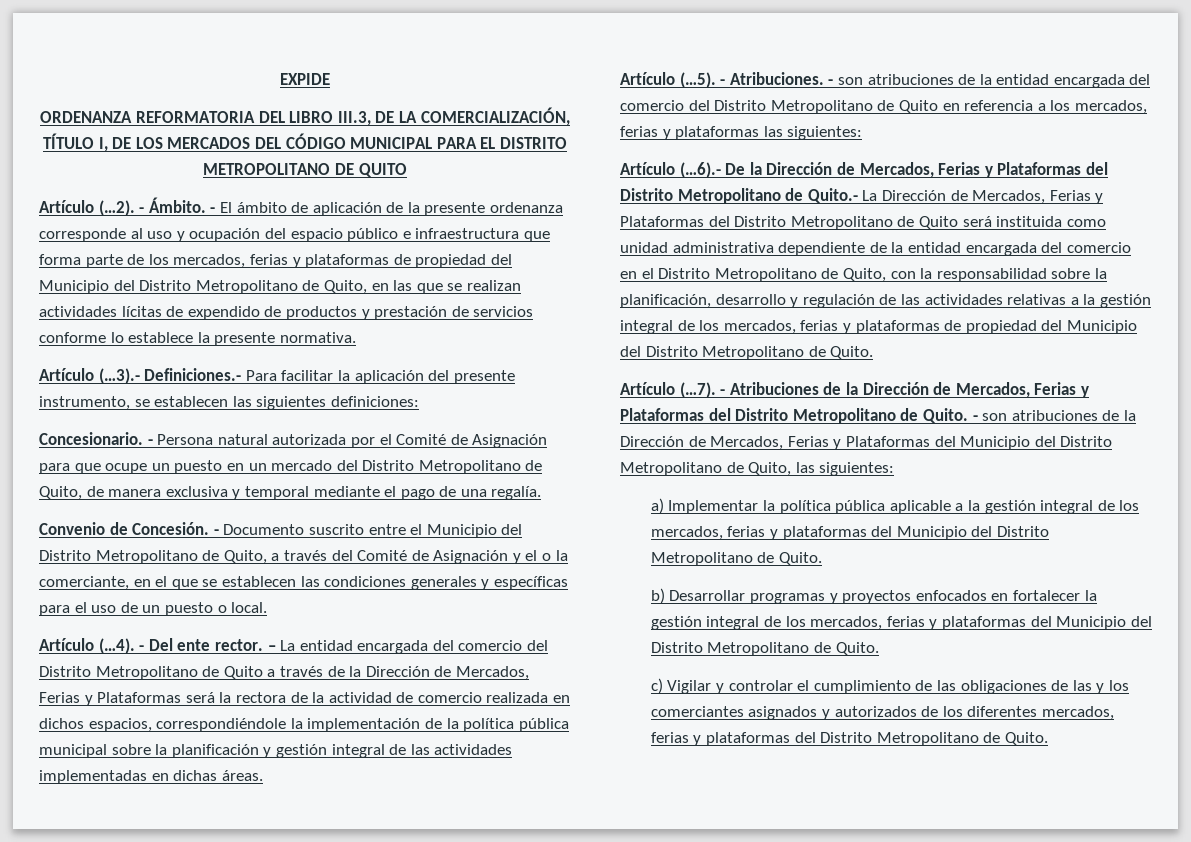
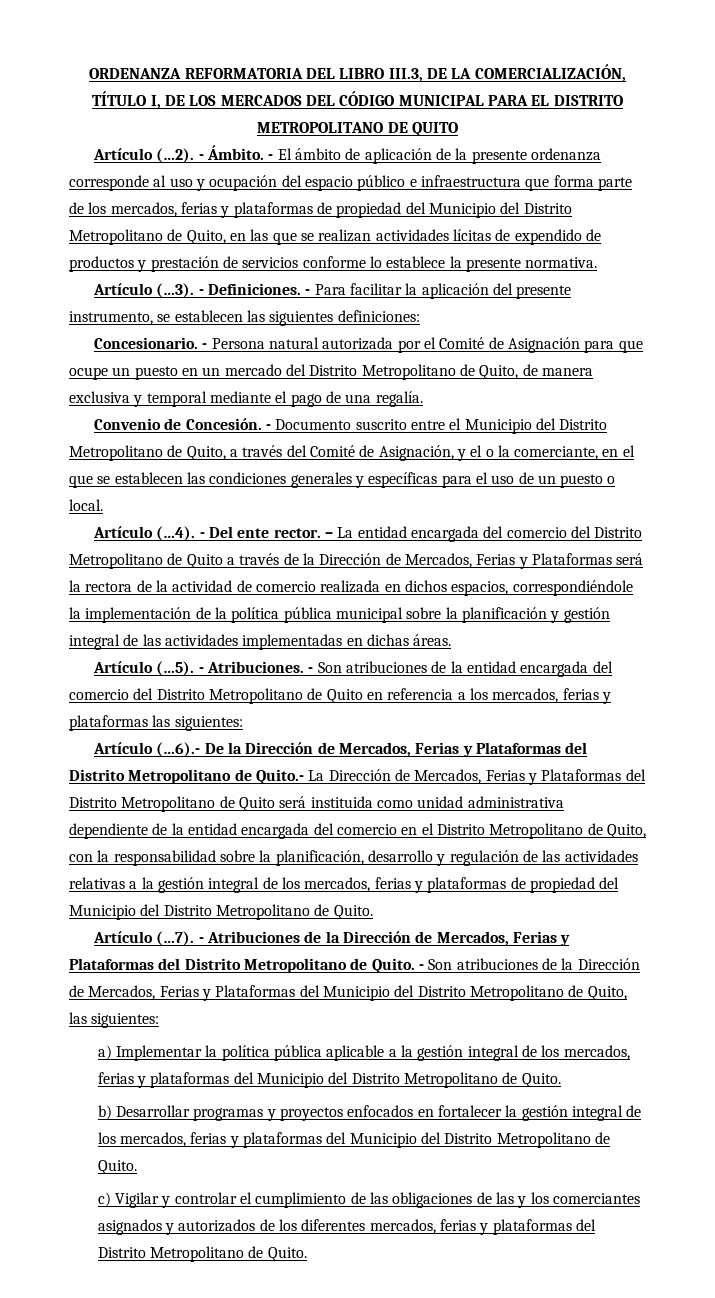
[280,73,330,85] EXPIDE // -> (89, 73) none
[98,368,242,384] (…3).- Definiciones.- -> [156,283,311,298] (…3). - Definiciones. -
[433,550,509,564] Asignación -> [378,445,454,461] Asignación,
[837,77,863,85] son -> [317,662,342,673] Son
[982,413,1008,421] son -> [428,959,453,970] Son

